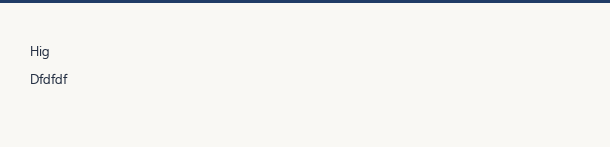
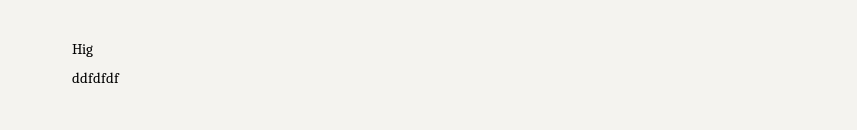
[30,73,68,84] Dfdfdf -> [72,72,120,83] ddfdfdf

